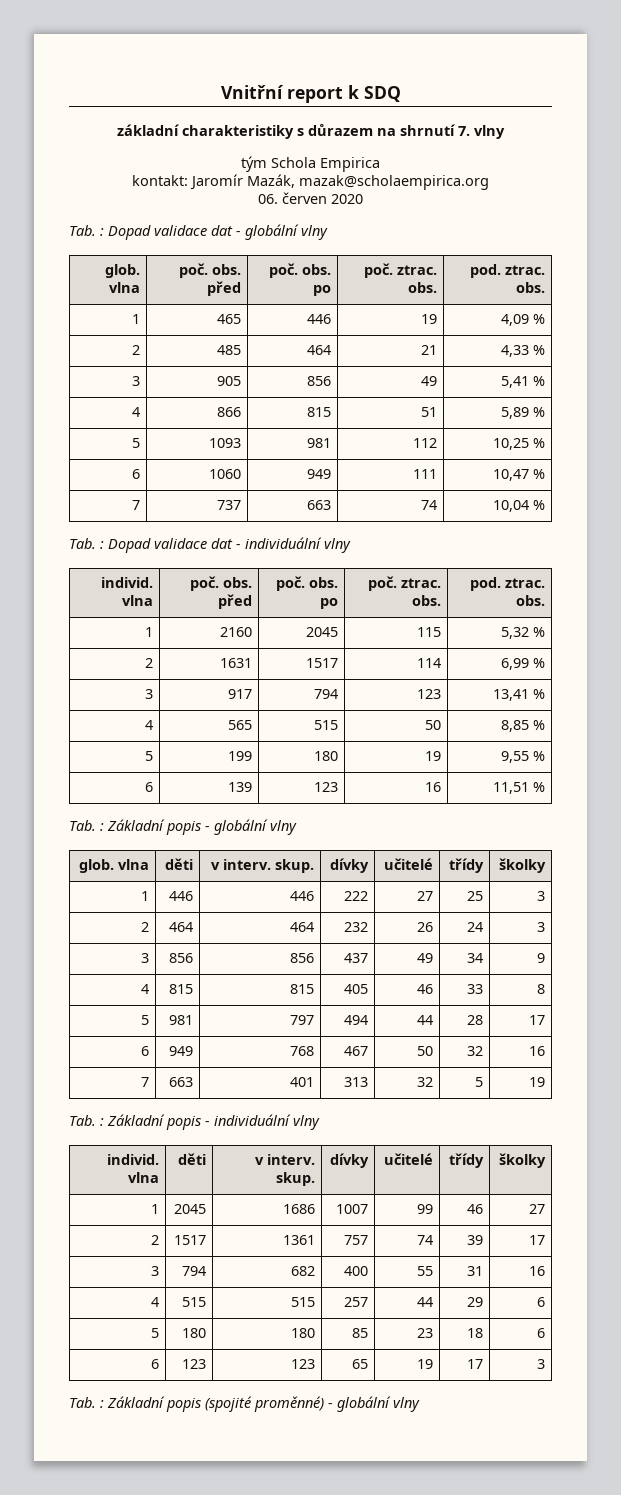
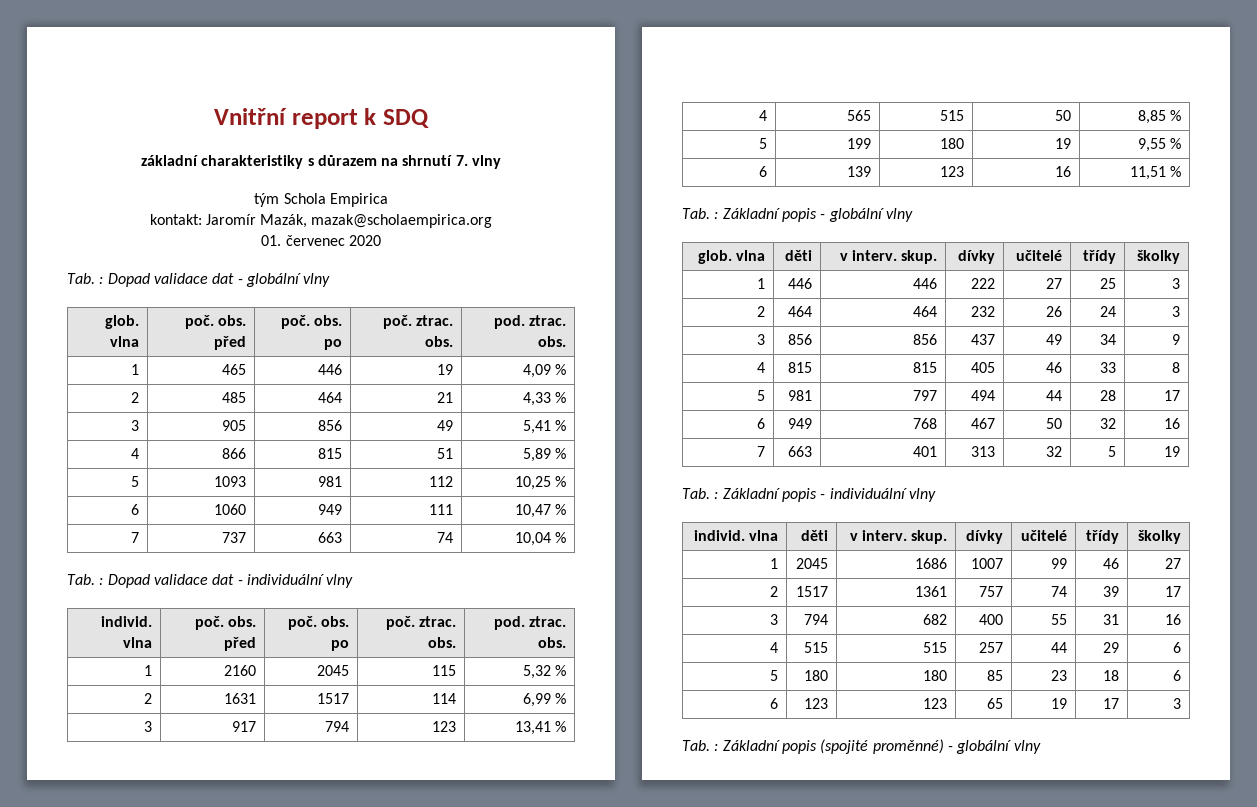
[258,192,327,204] 06. červen -> [261,235,345,246] 01. červenec

